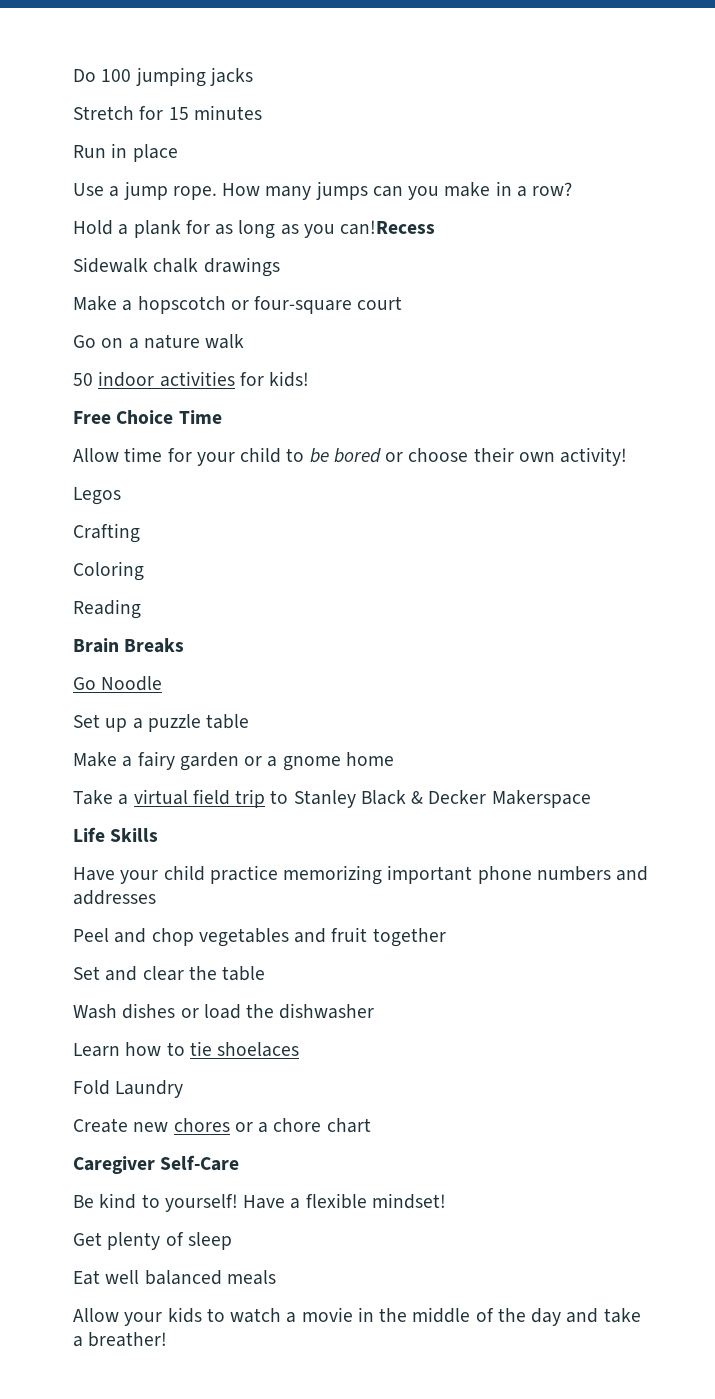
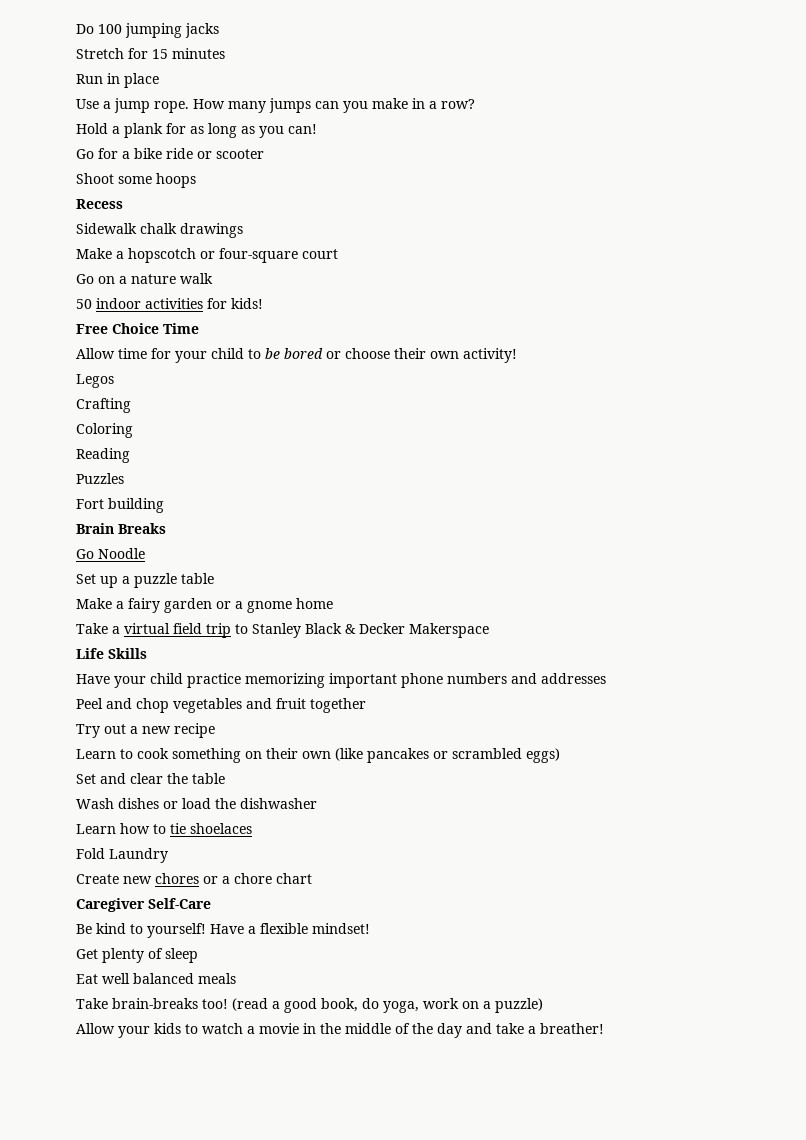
[340,220,436,235] can!Recess -> [288,124,317,134] [76,148,264,159] [76,173,196,188] [76,199,123,209] can! // Go for a bike ride or scooter // Shoot some hoops // Recess
(141, 609) none -> [76,473,124,484] [76,498,164,513] // Puzzles // Fort building
(446, 937) none -> [76,723,215,738] [76,748,560,763] // Try out a new recipe // Learn to cook something on their own (like pancakes or scrambled eggs)
(276, 1277) none -> [76,998,543,1013] // Take brain-breaks too! (read a good book, do yoga, work on a puzzle)

